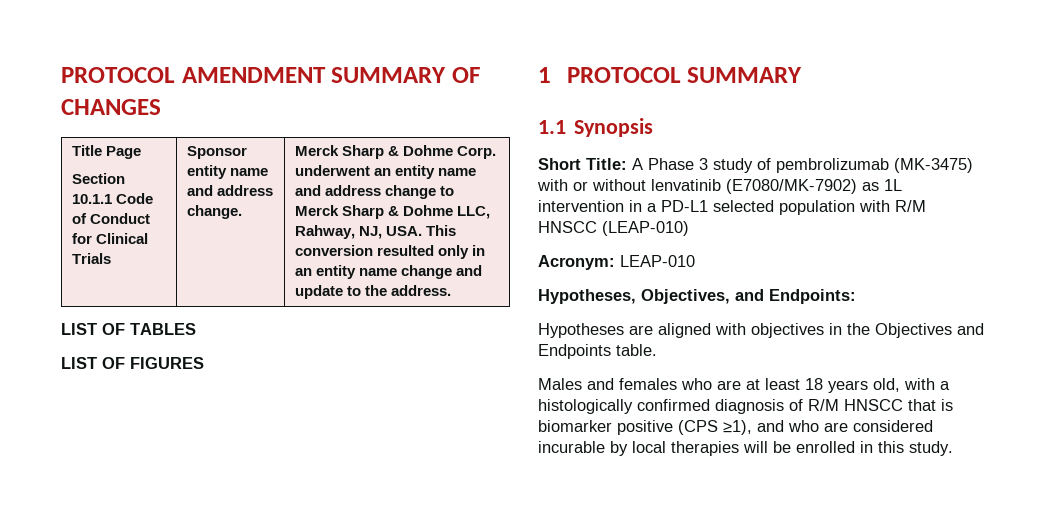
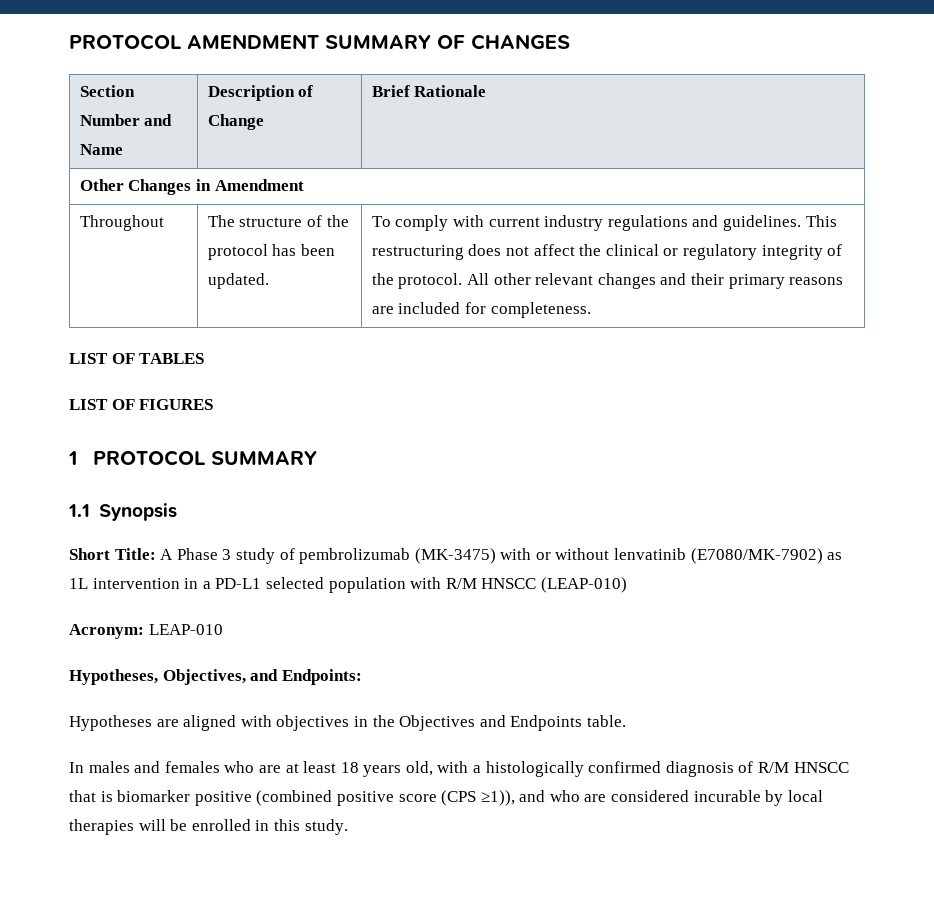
[71,145,141,159] [71,173,125,184] [71,193,153,204] [71,213,150,224] [71,233,148,244] [71,253,111,264] [186,146,247,159] [186,165,268,179] [186,185,273,196] [186,205,242,219] [294,145,496,159] [294,165,476,179] [294,185,454,199] [294,205,490,219] [294,225,456,239] [294,245,485,259] [294,265,482,279] [294,285,451,299] Title Page // Section 10.1.1 Code of Conduct for Clinical Trials | Sponsor entity name and address change. | Merck Sharp & Dohme Corp. underwent an entity name and address change to Merck Sharp & Dohme LLC, Rahway, NJ, USA. This conversion resulted only in an entity name change and update to the address. -> [79,85,135,97] [79,114,173,126] [79,144,123,155] [207,85,314,101] [207,114,264,130] [371,85,487,97] [79,179,304,195] [79,215,164,231] [207,215,349,227] [207,244,336,260] [207,273,269,289] [371,215,837,231] [371,244,843,260] [371,273,844,289] [371,302,591,318] Section Number and Name | Description of Change | Brief Rationale // Other Changes in Amendment // Throughout | The structure of the protocol has been updated. | To comply with current industry regulations and guidelines. This restructuring does not affect the clinical or regulatory integrity of the protocol. All other relevant changes and their primary reasons are included for completeness.
[538,378,582,390] Males -> [69,761,130,773] In males
[678,420,752,435] (CPS ≥1), -> [256,790,515,806] (combined positive score (CPS ≥1)),

